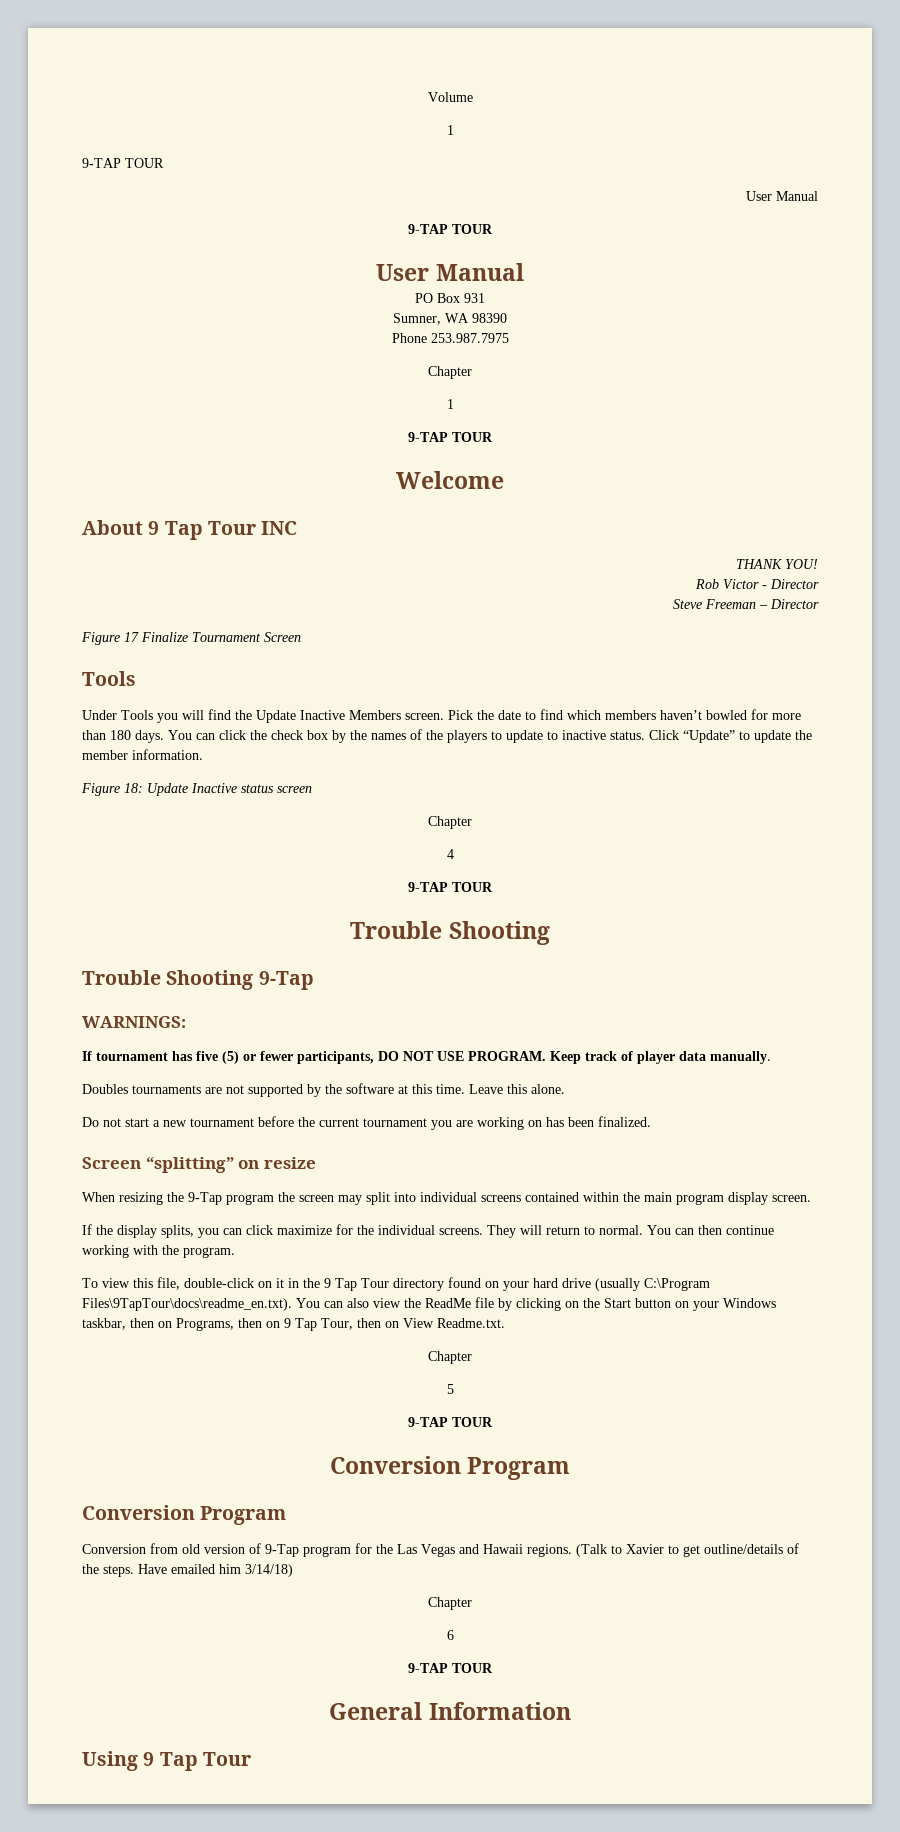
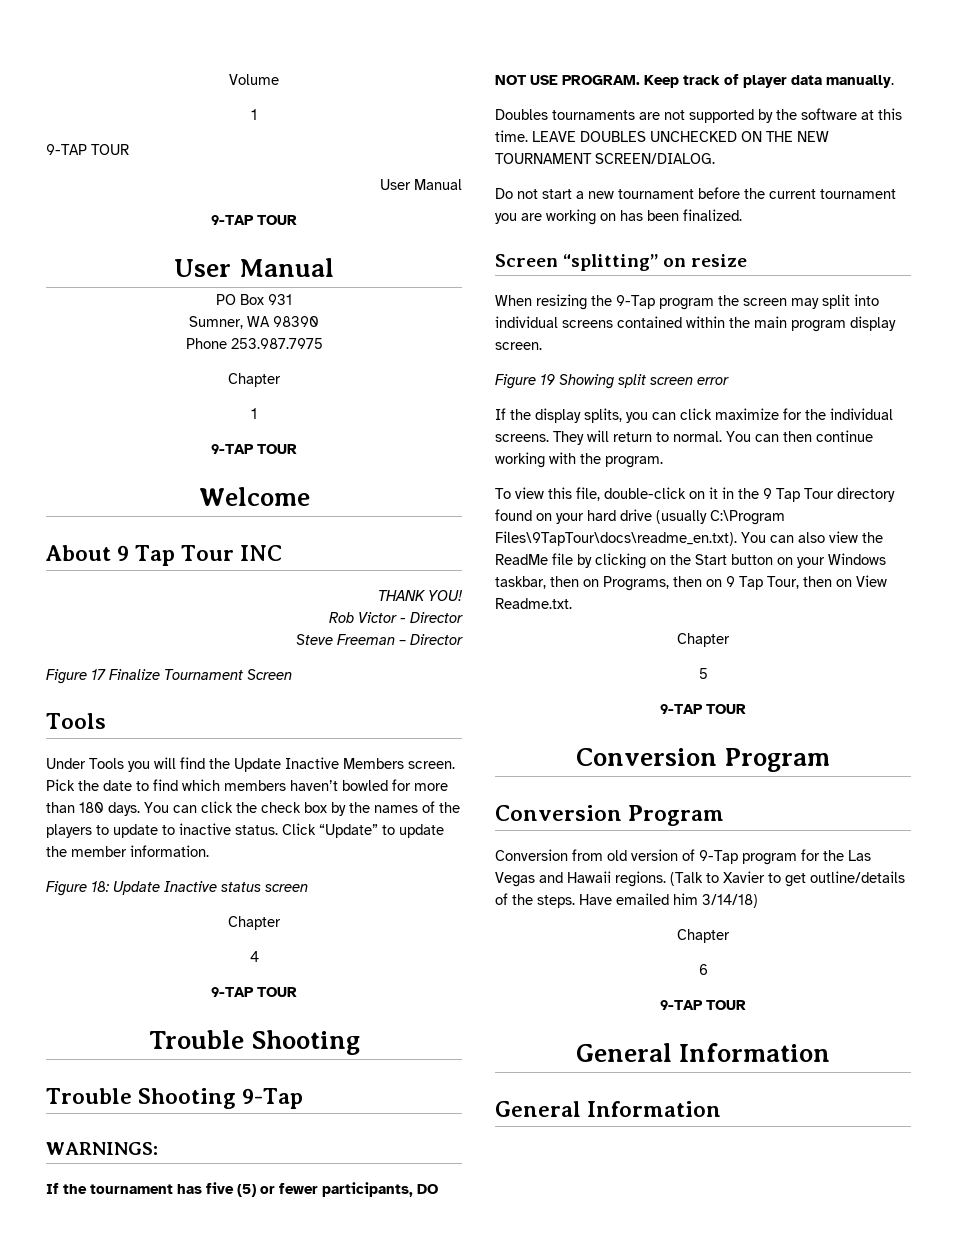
(92, 1056) none -> [63,1184,87,1194] the
[469,1084,565,1094] Leave this alone. -> [532,131,829,142] [495,153,715,164] LEAVE DOUBLES UNCHECKED ON THE NEW TOURNAMENT SCREEN/DIALOG.
(811, 1198) none -> [495,374,729,389] // Figure 19 Showing split screen error
[82,1751,251,1771] Using 9 Tap Tour -> [495,1101,722,1117] General Information

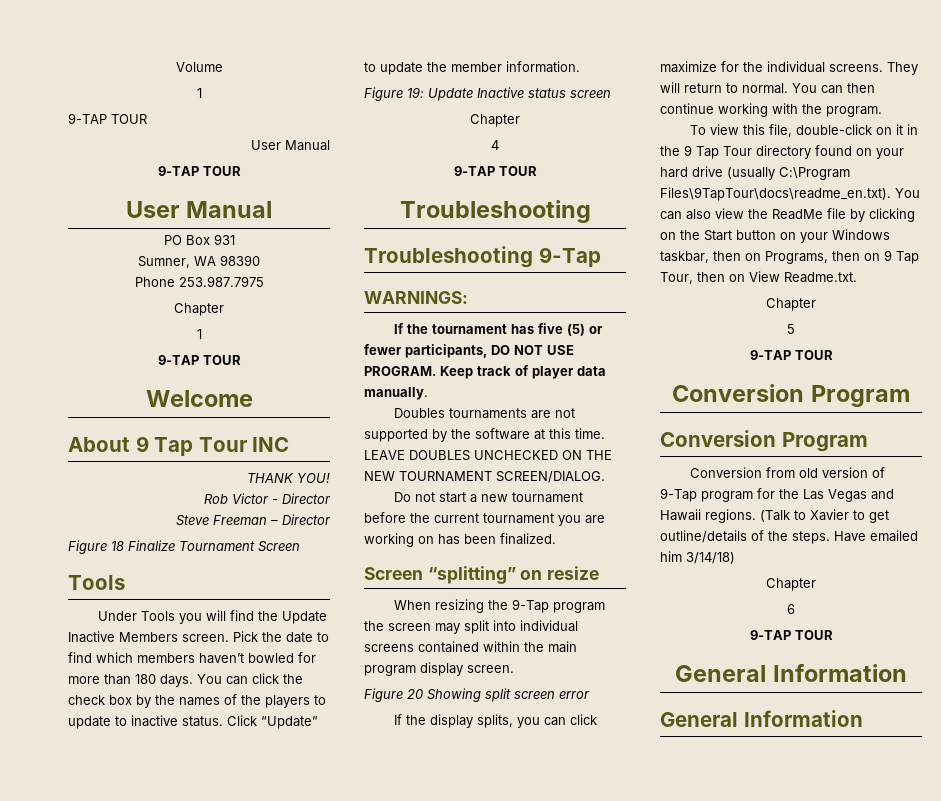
[91,669,106,680] 17 -> [111,541,124,551] 18
[91,881,109,892] 18: -> [407,87,424,98] 19:
[148,1030,360,1055] [46,1088,237,1109] Trouble Shooting // Trouble Shooting -> [399,200,591,223] [364,246,533,268] Troubleshooting // Troubleshooting
[540,374,555,385] 19 -> [407,689,424,699] 20

